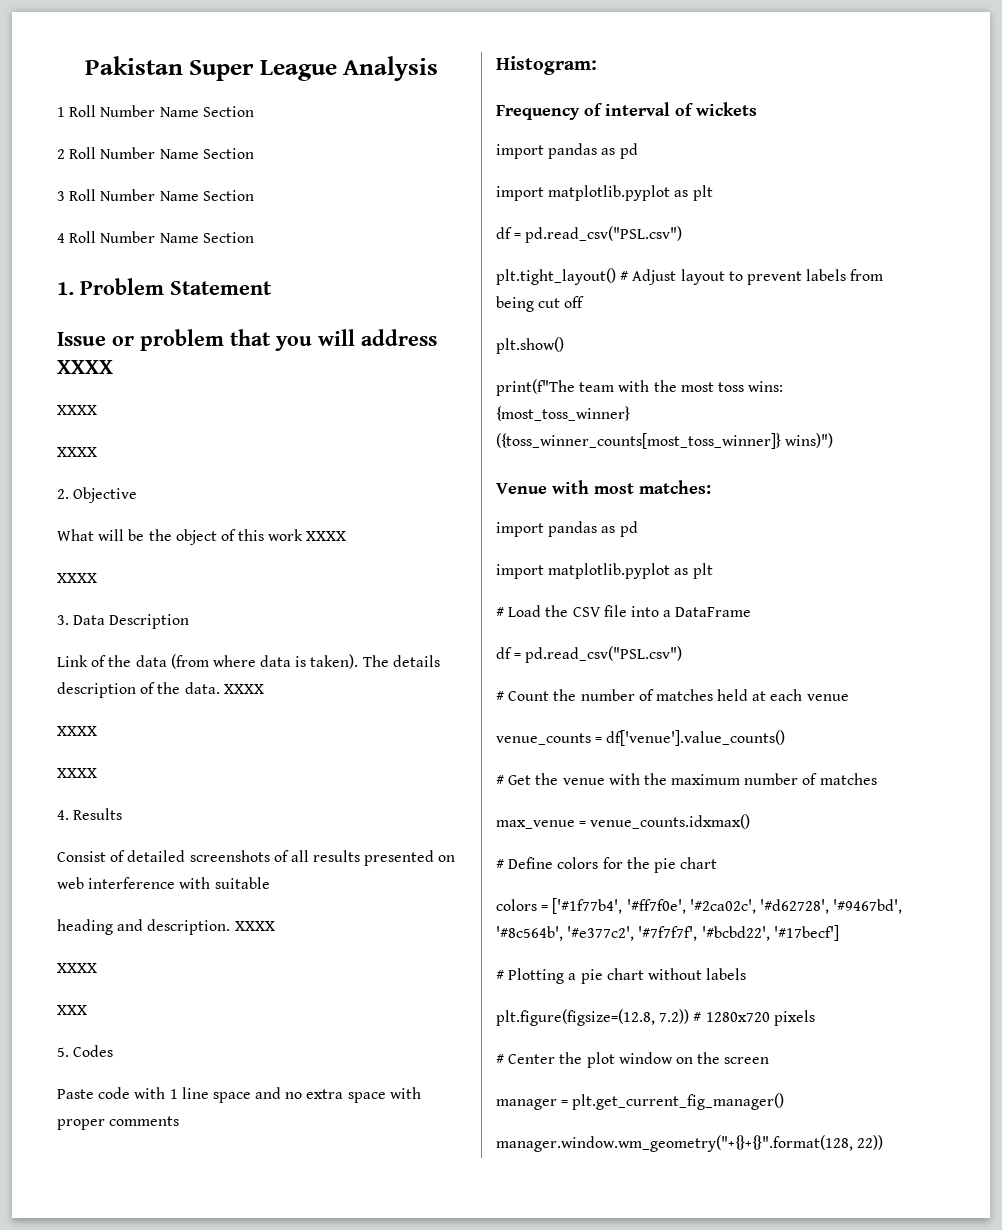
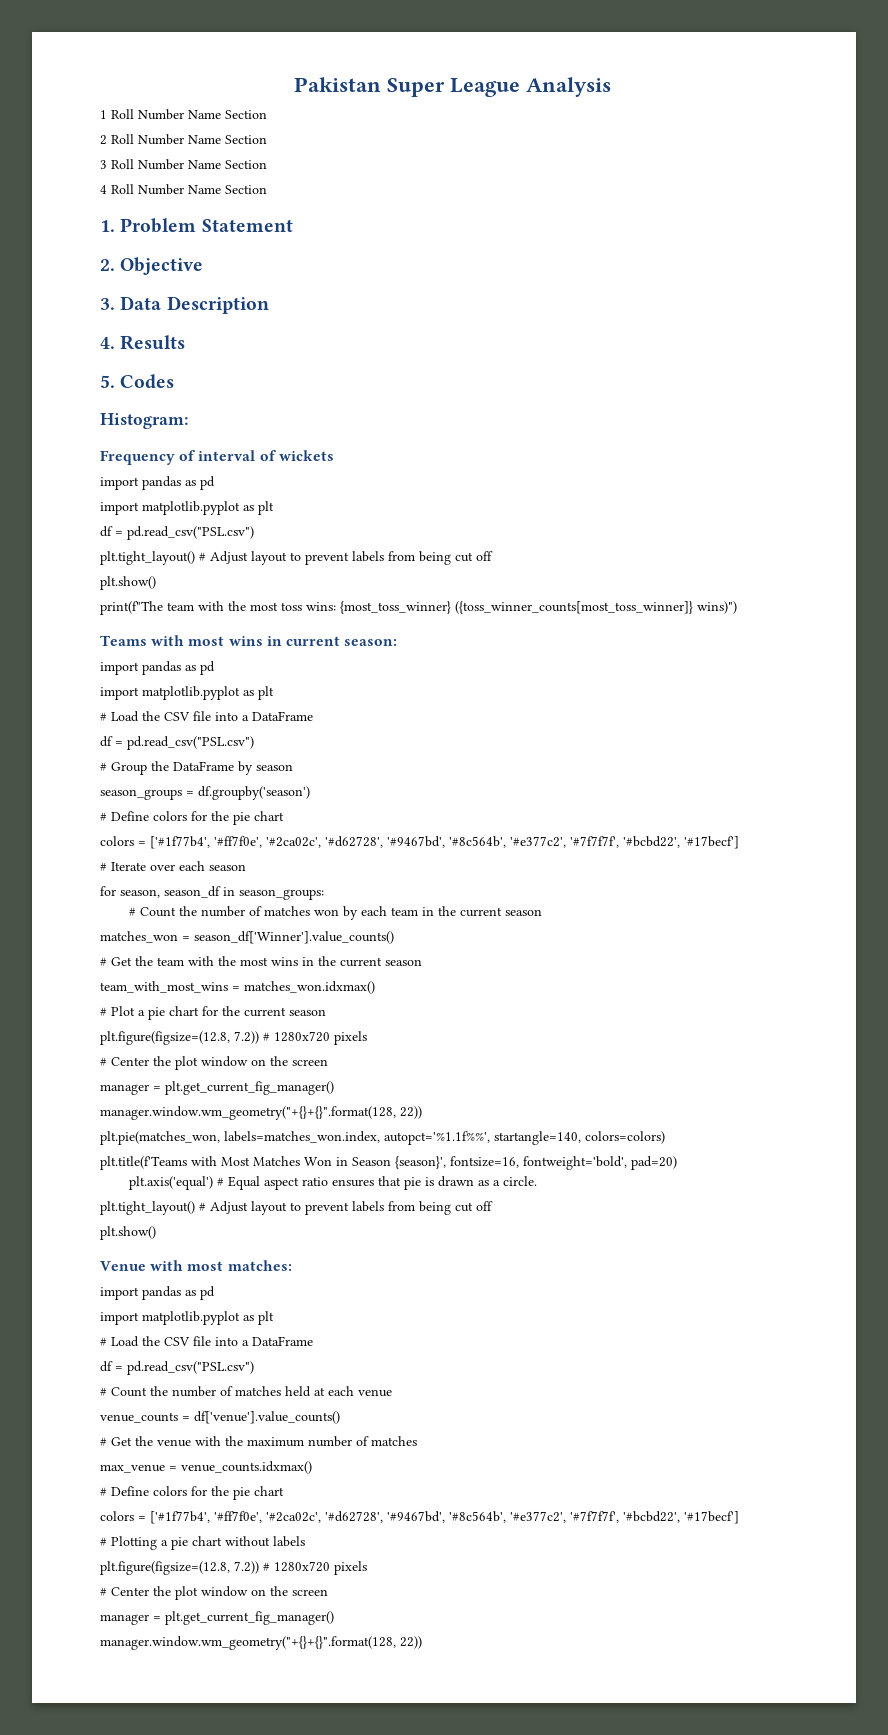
[57,329,437,351] [57,360,113,374] [57,405,97,415] [57,447,97,457] [57,487,138,503] [57,529,347,545] [57,573,97,583] [57,614,190,629] [57,654,440,669] [57,682,264,698] [57,726,97,736] [57,768,97,778] [57,808,123,820] [57,850,456,866] [57,877,270,889] [57,919,275,935] [57,963,97,973] [57,1005,87,1015] [57,1045,114,1057] [57,1087,421,1103] [57,1116,180,1130] Issue or problem that you will address XXXX // XXXX // XXXX // 2. Objective // What will be the object of this work XXXX // XXXX // 3. Data Description // Link of the data (from where data is taken). The details description of the data. XXXX // XXXX // XXXX // 4. Results // Consist of detailed screenshots of all results presented on web interference with suitable // heading and description. XXXX // XXXX // XXX // 5. Codes // Paste code with 1 line space and no extra space with proper comments -> [100,257,204,275] [100,296,269,314] [100,335,186,350] [100,374,175,389] 2. Objective // 3. Data Description // 4. Results // 5. Codes
(834, 440) none -> [100,635,398,646] [100,661,215,675] [100,686,274,700] [100,711,313,722] [100,736,254,750] [100,761,293,775] [100,786,310,800] [100,811,284,825] [100,836,739,849] [100,861,246,871] [100,886,324,900] [128,906,542,920] [100,931,394,944] [100,956,422,967] [100,981,375,994] [100,1006,326,1020] [100,1031,367,1045] [100,1056,328,1070] [100,1081,334,1095] [100,1106,422,1120] [100,1131,665,1145] [100,1156,677,1170] [128,1176,537,1190] [100,1201,493,1215] [100,1226,156,1240] // Teams with most wins in current season: // import pandas as pd // import matplotlib.pyplot as plt // # Load the CSV file into a DataFrame // df = pd.read_csv("PSL.csv") // # Group the DataFrame by season // season_groups = df.groupby('season') // # Define colors for the pie chart // colors = ['#1f77b4', '#ff7f0e', '#2ca02c', '#d62728', '#9467bd', '#8c564b', '#e377c2', '#7f7f7f', '#bcbd22', '#17becf'] // # Iterate over each season // for season, season_df in season_groups: // # Count the number of matches won by each team in the current season // matches_won = season_df['Winner'].value_counts() // # Get the team with the most wins in the current season // team_with_most_wins = matches_won.idxmax() // # Plot a pie chart for the current season // plt.figure(figsize=(12.8, 7.2)) # 1280x720 pixels // # Center the plot window on the screen // manager = plt.get_current_fig_manager() // manager.window.wm_geometry("+{}+{}".format(128, 22)) // plt.pie(matches_won, labels=matches_won.index, autopct='%1.1f%%', startangle=140, colors=colors) // plt.title(f'Teams with Most Matches Won in Season {season}', fontsize=16, fontweight='bold', pad=20) // plt.axis('equal') # Equal aspect ratio ensures that pie is drawn as a circle. // plt.tight_layout() # Adjust layout to prevent labels from being cut off // plt.show()

